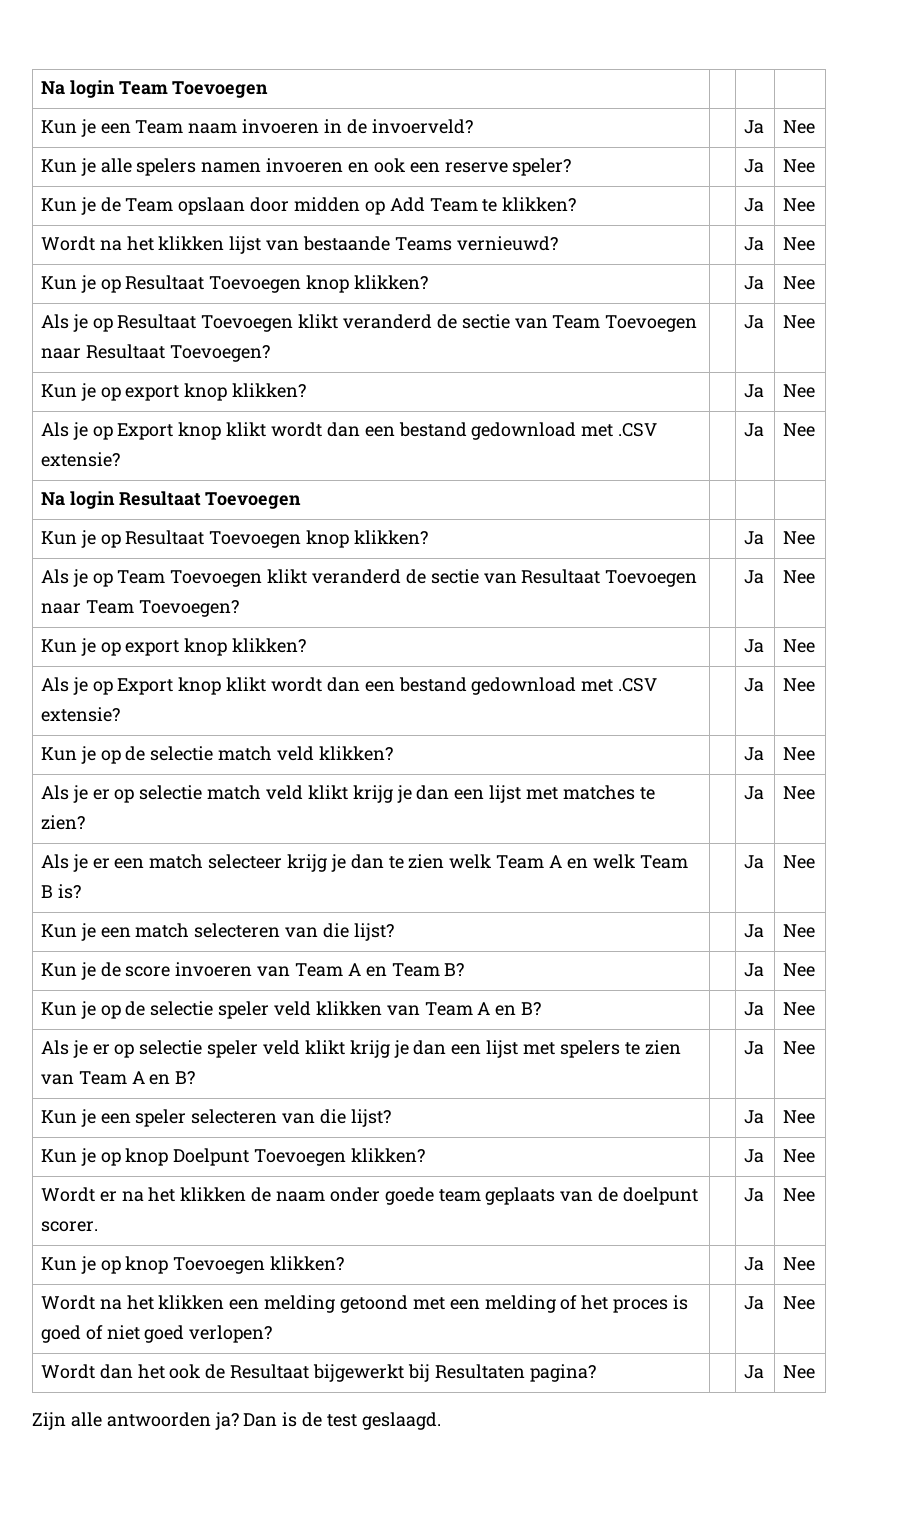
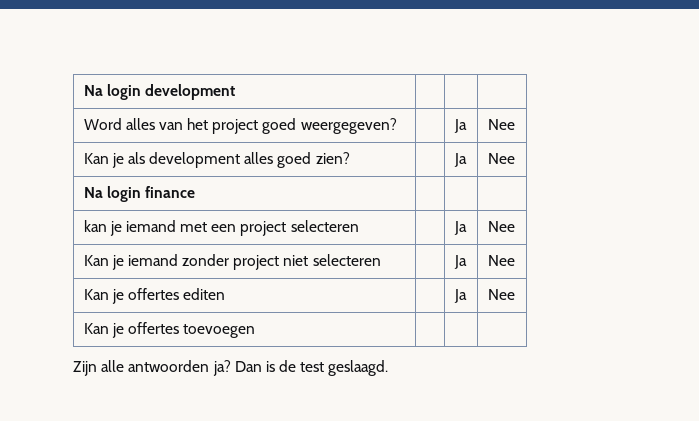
[40,80,269,98] [40,119,473,137] [743,120,764,134] [782,120,815,134] [40,158,572,176] [743,159,764,173] [782,159,815,173] [40,197,577,215] [743,198,764,212] [782,198,815,212] [40,236,558,254] [743,237,764,251] [782,237,815,251] [40,275,428,293] [743,276,764,290] [782,276,815,290] [40,314,698,332] [40,344,270,362] [743,315,764,329] [782,315,815,329] [40,383,307,401] [743,384,764,398] [782,384,815,398] [40,422,658,440] [40,452,120,467] [743,423,764,437] [782,423,815,437] [40,491,302,509] [40,530,428,548] [743,531,764,545] [782,531,815,545] [40,569,698,587] [40,600,239,617] [743,570,764,584] [782,570,815,584] [40,638,307,656] [743,639,764,653] [782,639,815,653] [40,677,658,695] [40,707,120,722] [743,678,764,692] [782,678,815,692] [40,746,393,764] [743,747,764,761] [782,747,815,761] [40,785,655,803] [40,815,85,830] [743,786,764,800] [782,786,815,800] [40,854,688,872] [40,884,81,899] [743,855,764,869] [782,855,815,869] [40,923,394,941] [743,924,764,938] [782,924,815,938] [40,962,465,980] [743,963,764,977] [782,963,815,977] [40,1001,542,1019] [743,1002,764,1016] [782,1002,815,1016] [40,1040,681,1058] [40,1071,196,1085] [743,1041,764,1055] [782,1041,815,1055] [40,1109,391,1127] [743,1110,764,1124] [782,1110,815,1124] [40,1148,425,1166] [743,1149,764,1163] [782,1149,815,1163] [40,1187,698,1205] [40,1221,98,1232] [743,1188,764,1202] [782,1188,815,1202] [40,1256,345,1274] [743,1257,764,1271] [782,1257,815,1271] [40,1295,688,1313] [40,1325,273,1343] [743,1296,764,1310] [782,1296,815,1310] [40,1364,596,1382] [743,1365,764,1379] [782,1365,815,1379] Na login Team Toevoegen | | | // Kun je een Team naam invoeren in de invoerveld? | | Ja | Nee // Kun je alle spelers namen invoeren en ook een reserve speler? | | Ja | Nee // Kun je de Team opslaan door midden op Add Team te klikken? | | Ja | Nee // Wordt na het klikken lijst van bestaande Teams vernieuwd? | | Ja | Nee // Kun je op Resultaat Toevoegen knop klikken? | | Ja | Nee // Als je op Resultaat Toevoegen klikt veranderd de sectie van Team Toevoegen naar Resultaat Toevoegen? | | Ja | Nee // Kun je op export knop klikken? | | Ja | Nee // Als je op Export knop klikt wordt dan een bestand gedownload met .CSV extensie? | | Ja | Nee // Na login Resultaat Toevoegen | | | // Kun je op Resultaat Toevoegen knop klikken? | | Ja | Nee // Als je op Team Toevoegen klikt veranderd de sectie van Resultaat Toevoegen naar Team Toevoegen? | | Ja | Nee // Kun je op export knop klikken? | | Ja | Nee // Als je op Export knop klikt wordt dan een bestand gedownload met .CSV extensie? | | Ja | Nee // Kun je op de selectie match veld klikken? | | Ja | Nee // Als je er op selectie match veld klikt krijg je dan een lijst met matches te zien? | | Ja | Nee // Als je er een match selecteer krijg je dan te zien welk Team A en welk Team B is? | | Ja | Nee // Kun je een match selecteren van die lijst? | | Ja | Nee // Kun je de score invoeren van Team A en Team B? | | Ja | Nee // Kun je op de selectie speler veld klikken van Team A en B? | | Ja | Nee // Als je er op selectie speler veld klikt krijg je dan een lijst met spelers te zien van Team A en B? | | Ja | Nee // Kun je een speler selecteren van die lijst? | | Ja | Nee // Kun je op knop Doelpunt Toevoegen klikken? | | Ja | Nee // Wordt er na het klikken de naam onder goede team geplaats van de doelpunt scorer. | | Ja | Nee // Kun je op knop Toevoegen klikken? | | Ja | Nee // Wordt na het klikken een melding getoond met een melding of het proces is goed of niet goed verlopen? | | Ja | Nee // Wordt dan het ook de Resultaat bijgewerkt bij Resultaten pagina? | | Ja | Nee -> [83,84,235,100] [83,118,397,134] [453,119,467,133] [487,119,515,130] [83,152,350,168] [453,153,467,167] [487,153,515,164] [83,186,195,202] [83,220,359,236] [453,221,467,235] [487,221,515,232] [83,254,381,270] [453,255,467,269] [487,255,515,266] [83,288,226,304] [453,289,467,303] [487,289,515,300] [83,322,256,338] Na login development | | | // Word alles van het project goed weergegeven? | | Ja | Nee // Kan je als development alles goed zien? | | Ja | Nee // Na login finance | | | // kan je iemand met een project selecteren | | Ja | Nee // Kan je iemand zonder project niet selecteren | | Ja | Nee // Kan je offertes editen | | Ja | Nee // Kan je offertes toevoegen | | |

